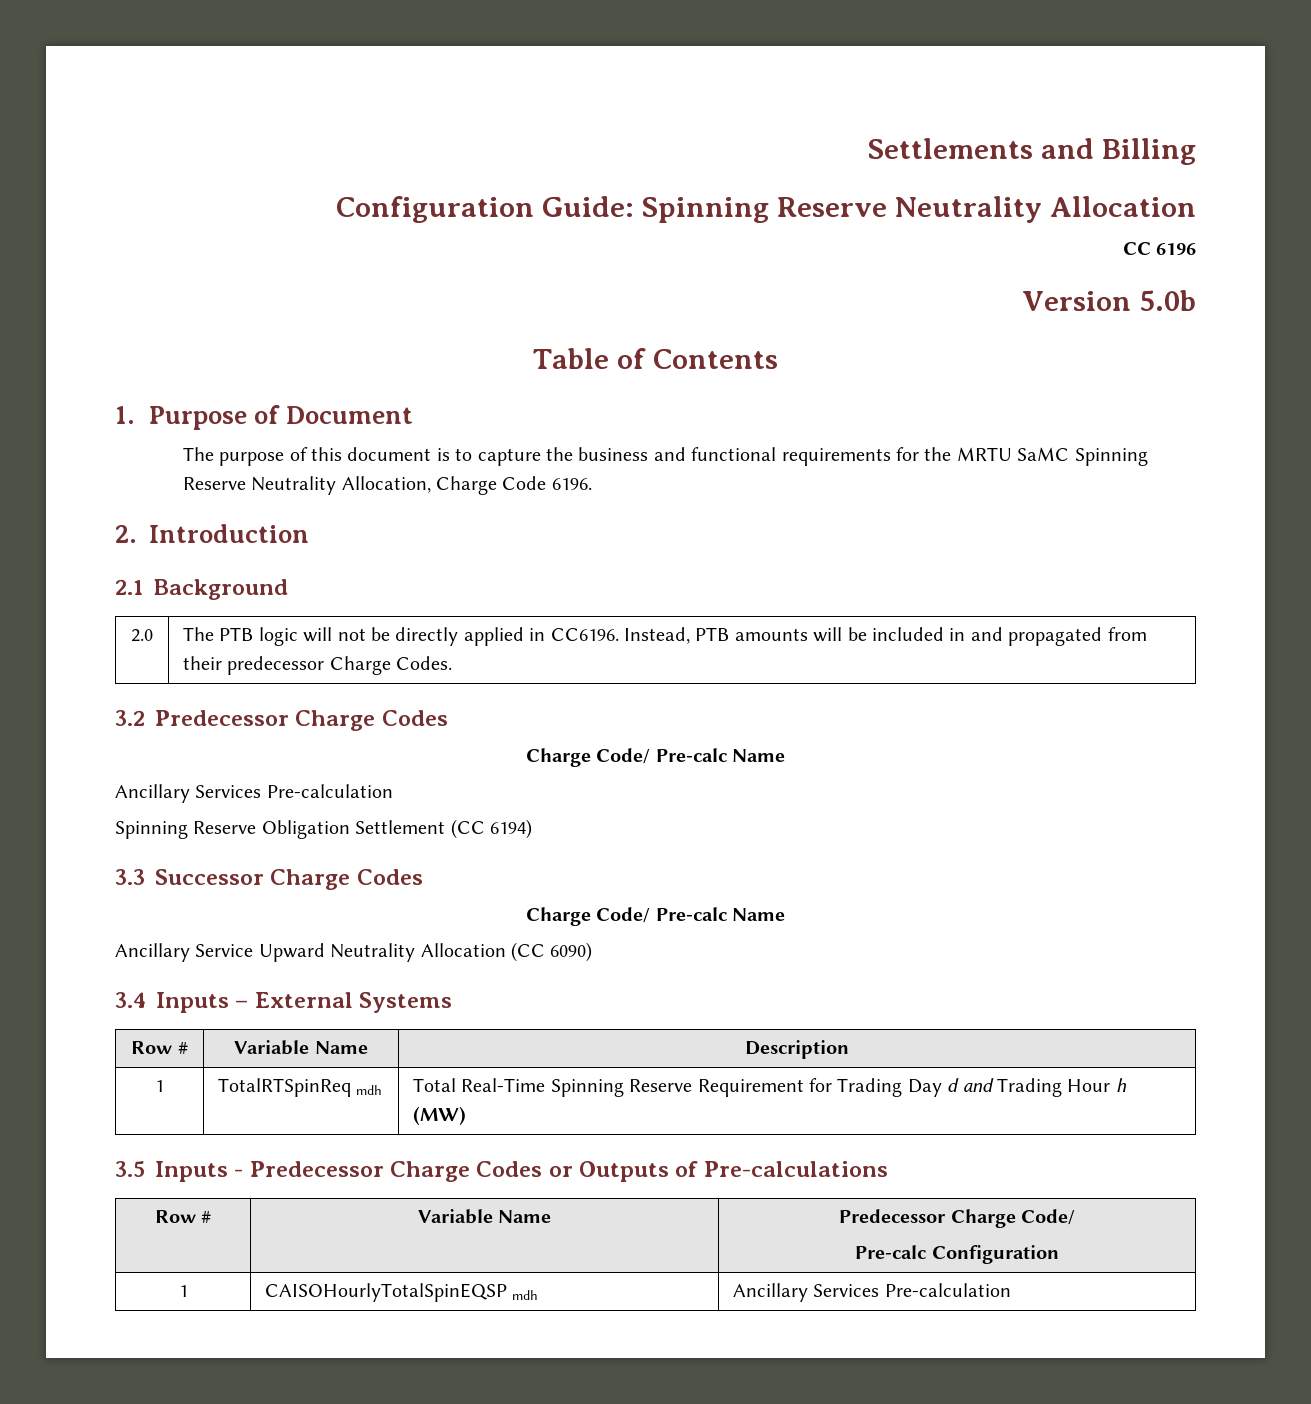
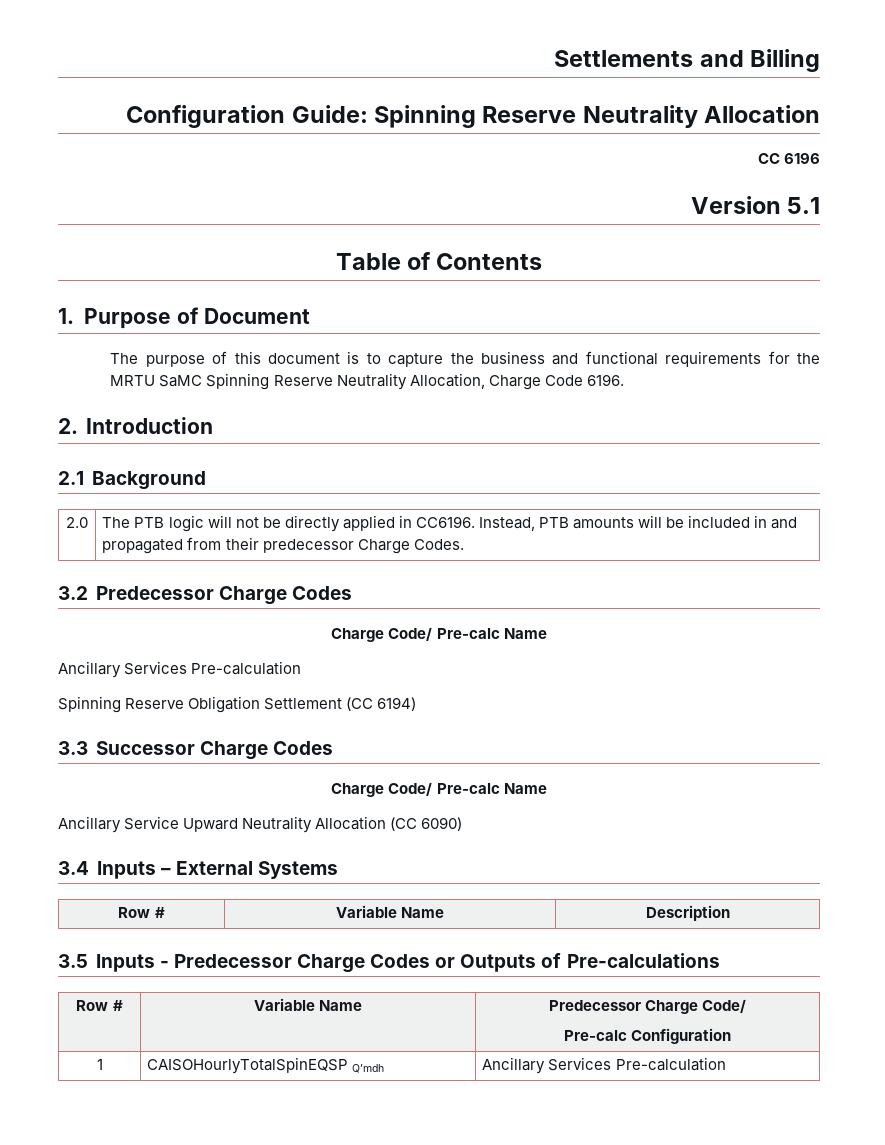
[1139,290,1196,311] 5.0b -> [787,197,820,214] 5.1
[155,1080,164,1092] [218,1078,383,1097] [413,1078,1127,1097] [413,1106,467,1126] // 1 | TotalRTSpinReq mdh | Total Real-Time Spinning Reserve Requirement for Trading Day d and Trading Hour h (MW) -> (730, 913) none
[512,1290,539,1300] mdh -> [352,1064,385,1073] Q’mdh

